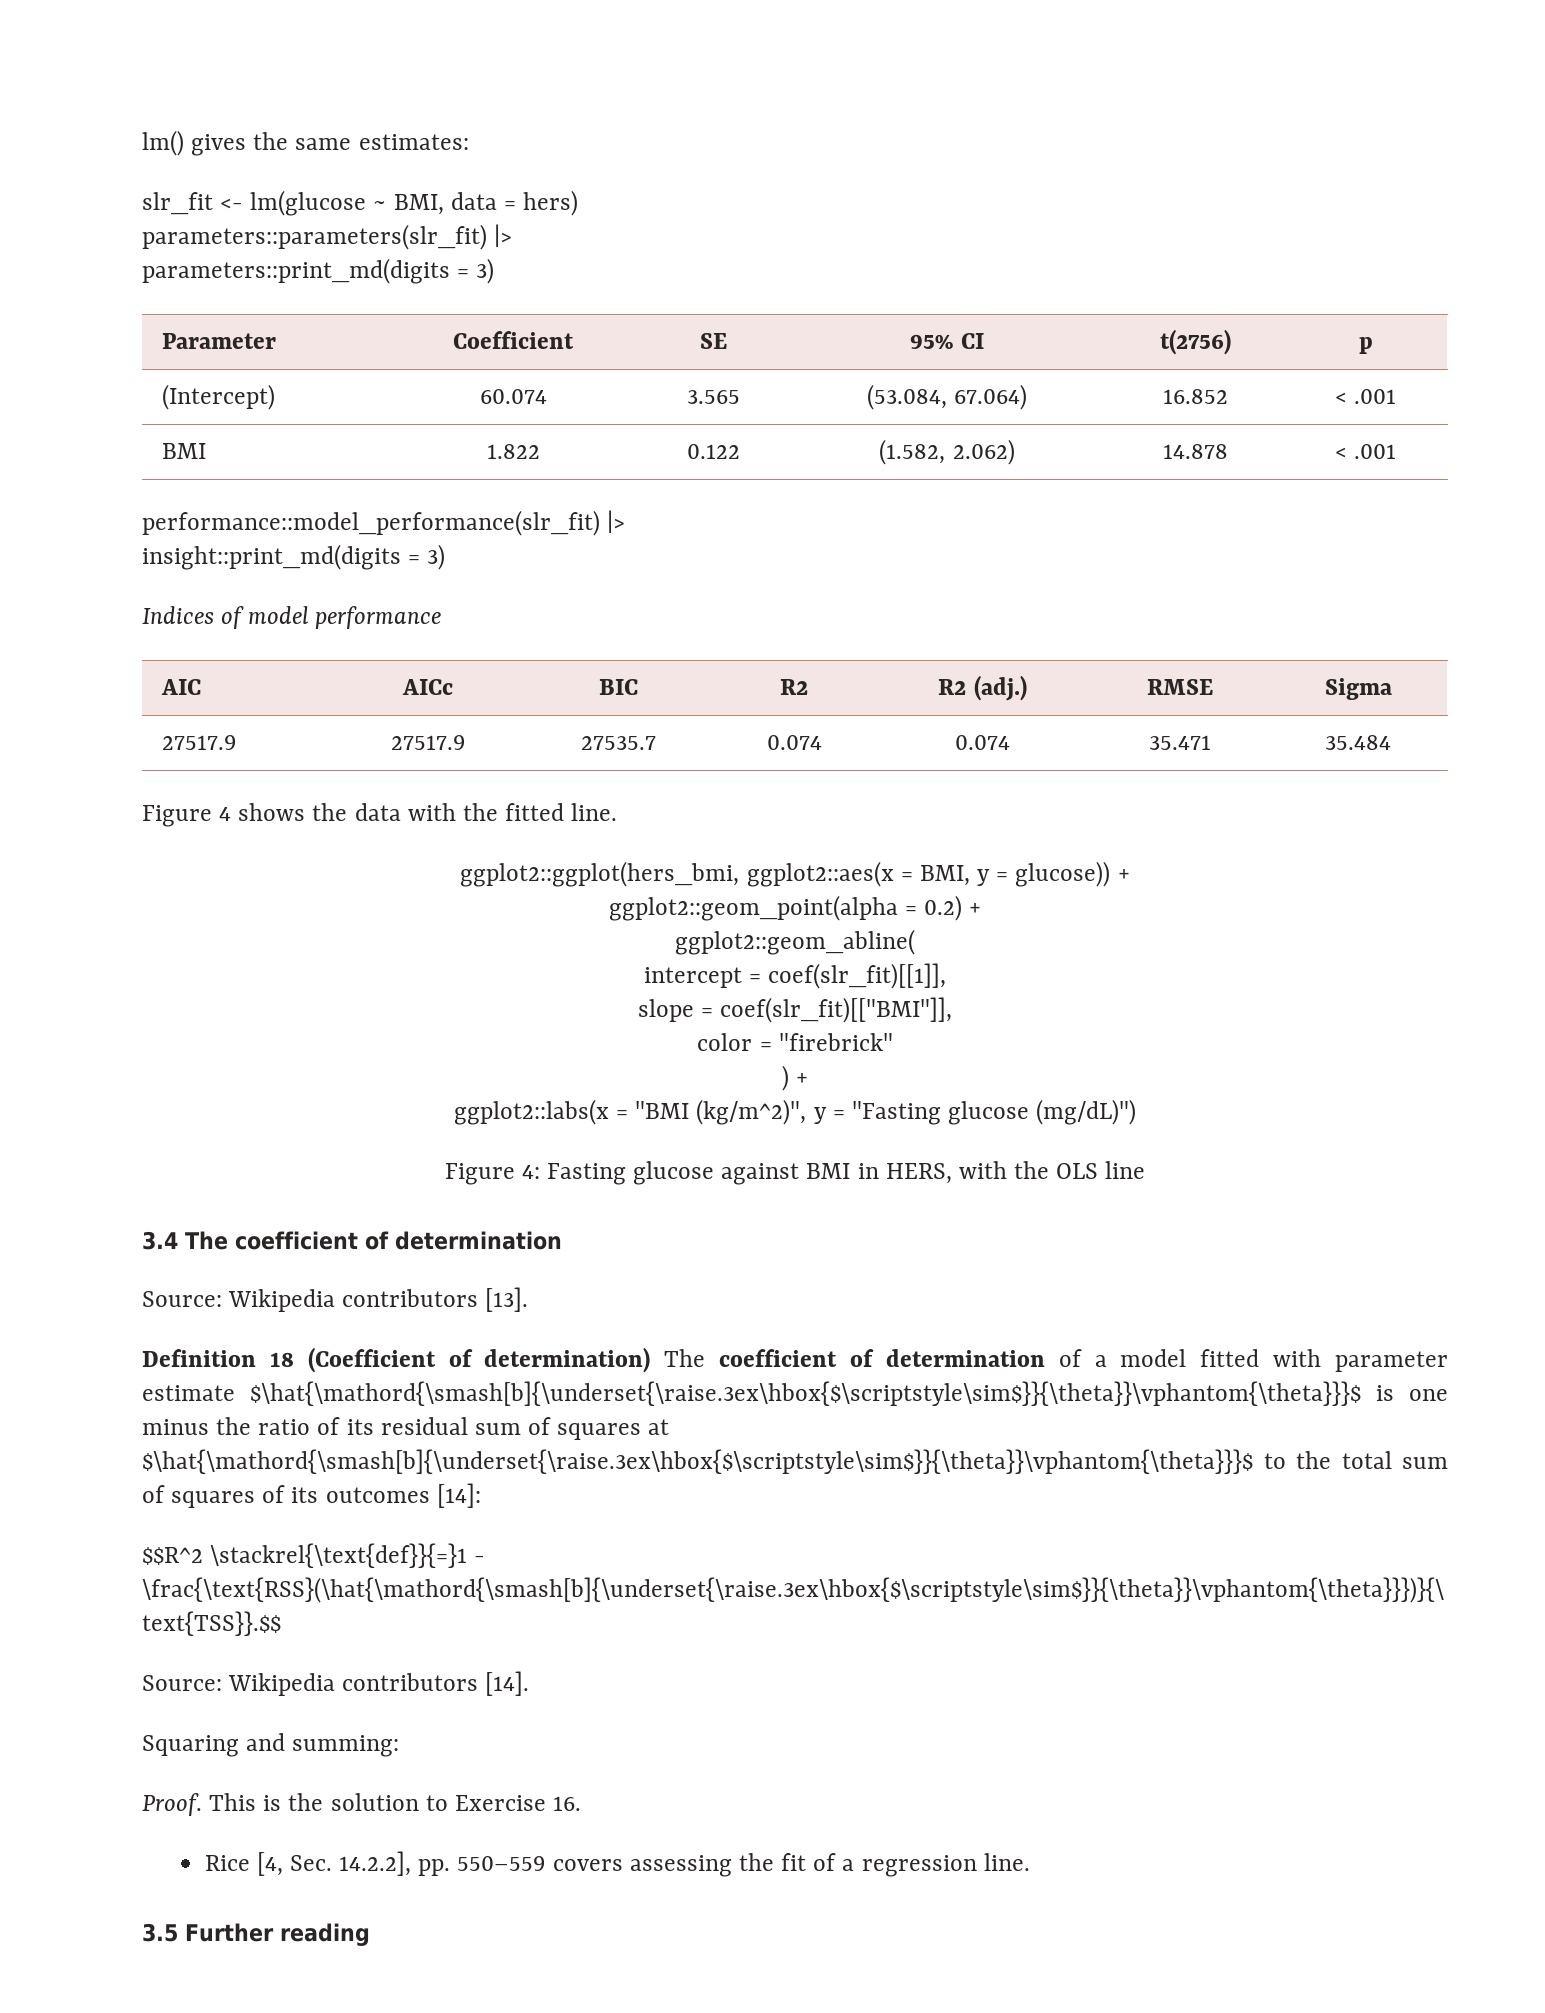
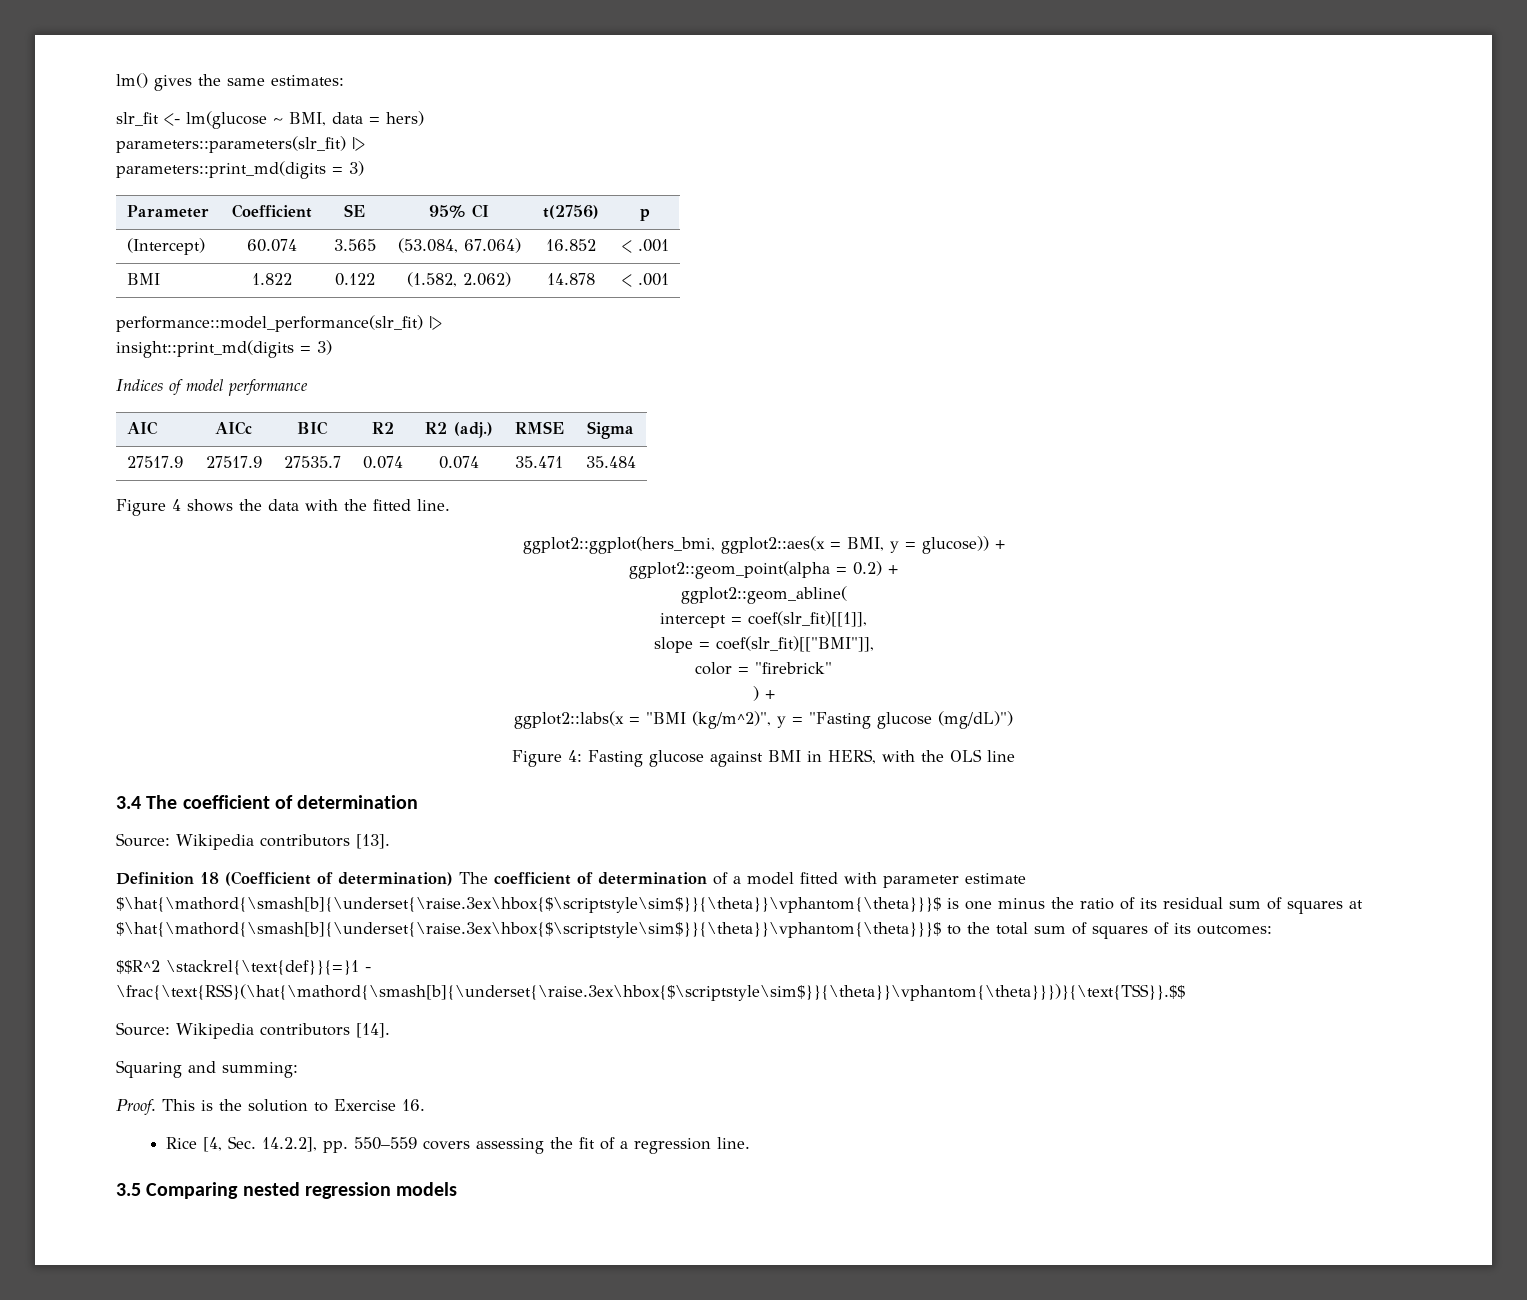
[325,1483,481,1508] outcomes [14]: -> [1197,925,1272,935] outcomes:
[185,1923,370,1946] Further reading -> [146,1182,458,1199] Comparing nested regression models

